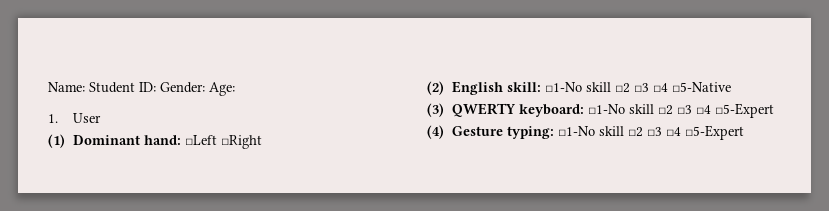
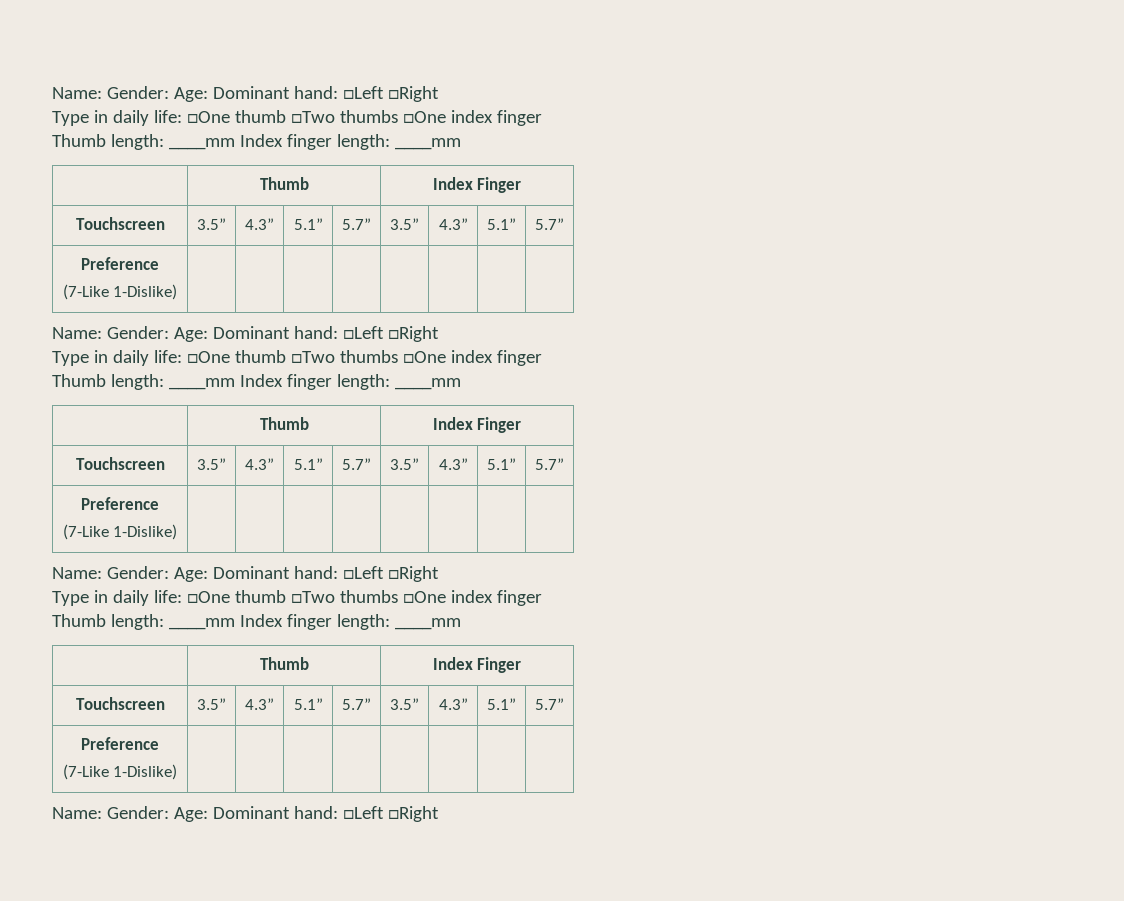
[48,82,235,96] [48,113,101,123] [48,134,262,149] [427,81,731,95] [427,103,774,118] [427,125,744,140] Name: Student ID: Gender: Age: // 1. User // (1) Dominant hand: □Left □Right // (2) English skill: □1-No skill □2 □3 □4 □5-Native // (3) QWERTY keyboard: □1-No skill □2 □3 □4 □5-Expert // (4) Gesture typing: □1-No skill □2 □3 □4 □5-Expert -> [52,86,439,102] [52,110,542,126] [52,134,461,150] [259,177,309,190] [432,177,522,193] [75,217,165,230] [197,218,226,230] [245,218,274,230] [293,218,323,230] [342,218,371,230] [390,218,419,230] [438,218,468,230] [487,218,516,230] [535,218,564,230] [81,257,159,270] [62,284,178,300] [52,326,439,342] [52,350,542,366] [52,374,461,390] [259,417,309,430] [432,417,522,433] [75,457,165,470] [197,458,226,470] [245,458,274,470] [293,458,323,470] [342,458,371,470] [390,458,419,470] [438,458,468,470] [487,458,516,470] [535,458,564,470] [81,497,159,510] [62,524,178,540] [52,566,439,582] [52,590,542,606] [52,614,461,630] [259,657,309,670] [432,657,522,673] [75,697,165,710] [197,698,226,710] [245,698,274,710] [293,698,323,710] [342,698,371,710] [390,698,419,710] [438,698,468,710] [487,698,516,710] [535,698,564,710] [81,737,159,750] [62,764,178,780] [52,806,439,822] Name: Gender: Age: Dominant hand: □Left □Right // Type in daily life: □One thumb □Two thumbs □One index finger // Thumb length: ____mm Index finger length: ____mm // | Thumb | Index Finger // Touchscreen | 3.5” | 4.3” | 5.1” | 5.7” | 3.5” | 4.3” | 5.1” | 5.7” // Preference // (7-Like 1-Dislike) | | | | | | | | // Name: Gender: Age: Dominant hand: □Left □Right // Type in daily life: □One thumb □Two thumbs □One index finger // Thumb length: ____mm Index finger length: ____mm // | Thumb | Index Finger // Touchscreen | 3.5” | 4.3” | 5.1” | 5.7” | 3.5” | 4.3” | 5.1” | 5.7” // Preference // (7-Like 1-Dislike) | | | | | | | | // Name: Gender: Age: Dominant hand: □Left □Right // Type in daily life: □One thumb □Two thumbs □One index finger // Thumb length: ____mm Index finger length: ____mm // | Thumb | Index Finger // Touchscreen | 3.5” | 4.3” | 5.1” | 5.7” | 3.5” | 4.3” | 5.1” | 5.7” // Preference // (7-Like 1-Dislike) | | | | | | | | // Name: Gender: Age: Dominant hand: □Left □Right

